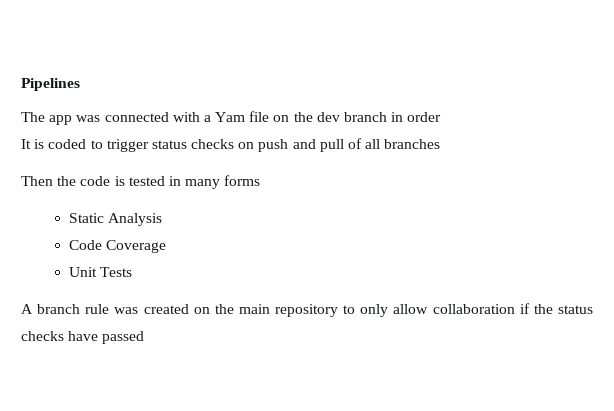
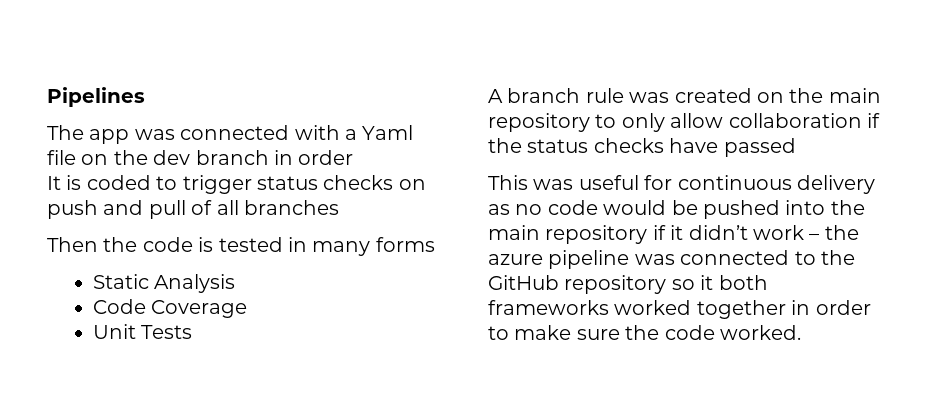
[215,112,246,122] Yam -> [362,125,414,140] Yaml
(145, 337) none -> [488,175,875,194] [488,200,865,219] [488,225,859,244] [488,250,855,269] [488,275,768,294] [488,300,871,319] [488,325,801,340] // This was useful for continuous delivery as no code would be pushed into the main repository if it didn’t work – the azure pipeline was connected to the GitHub repository so it both frameworks worked together in order to make sure the code worked.

